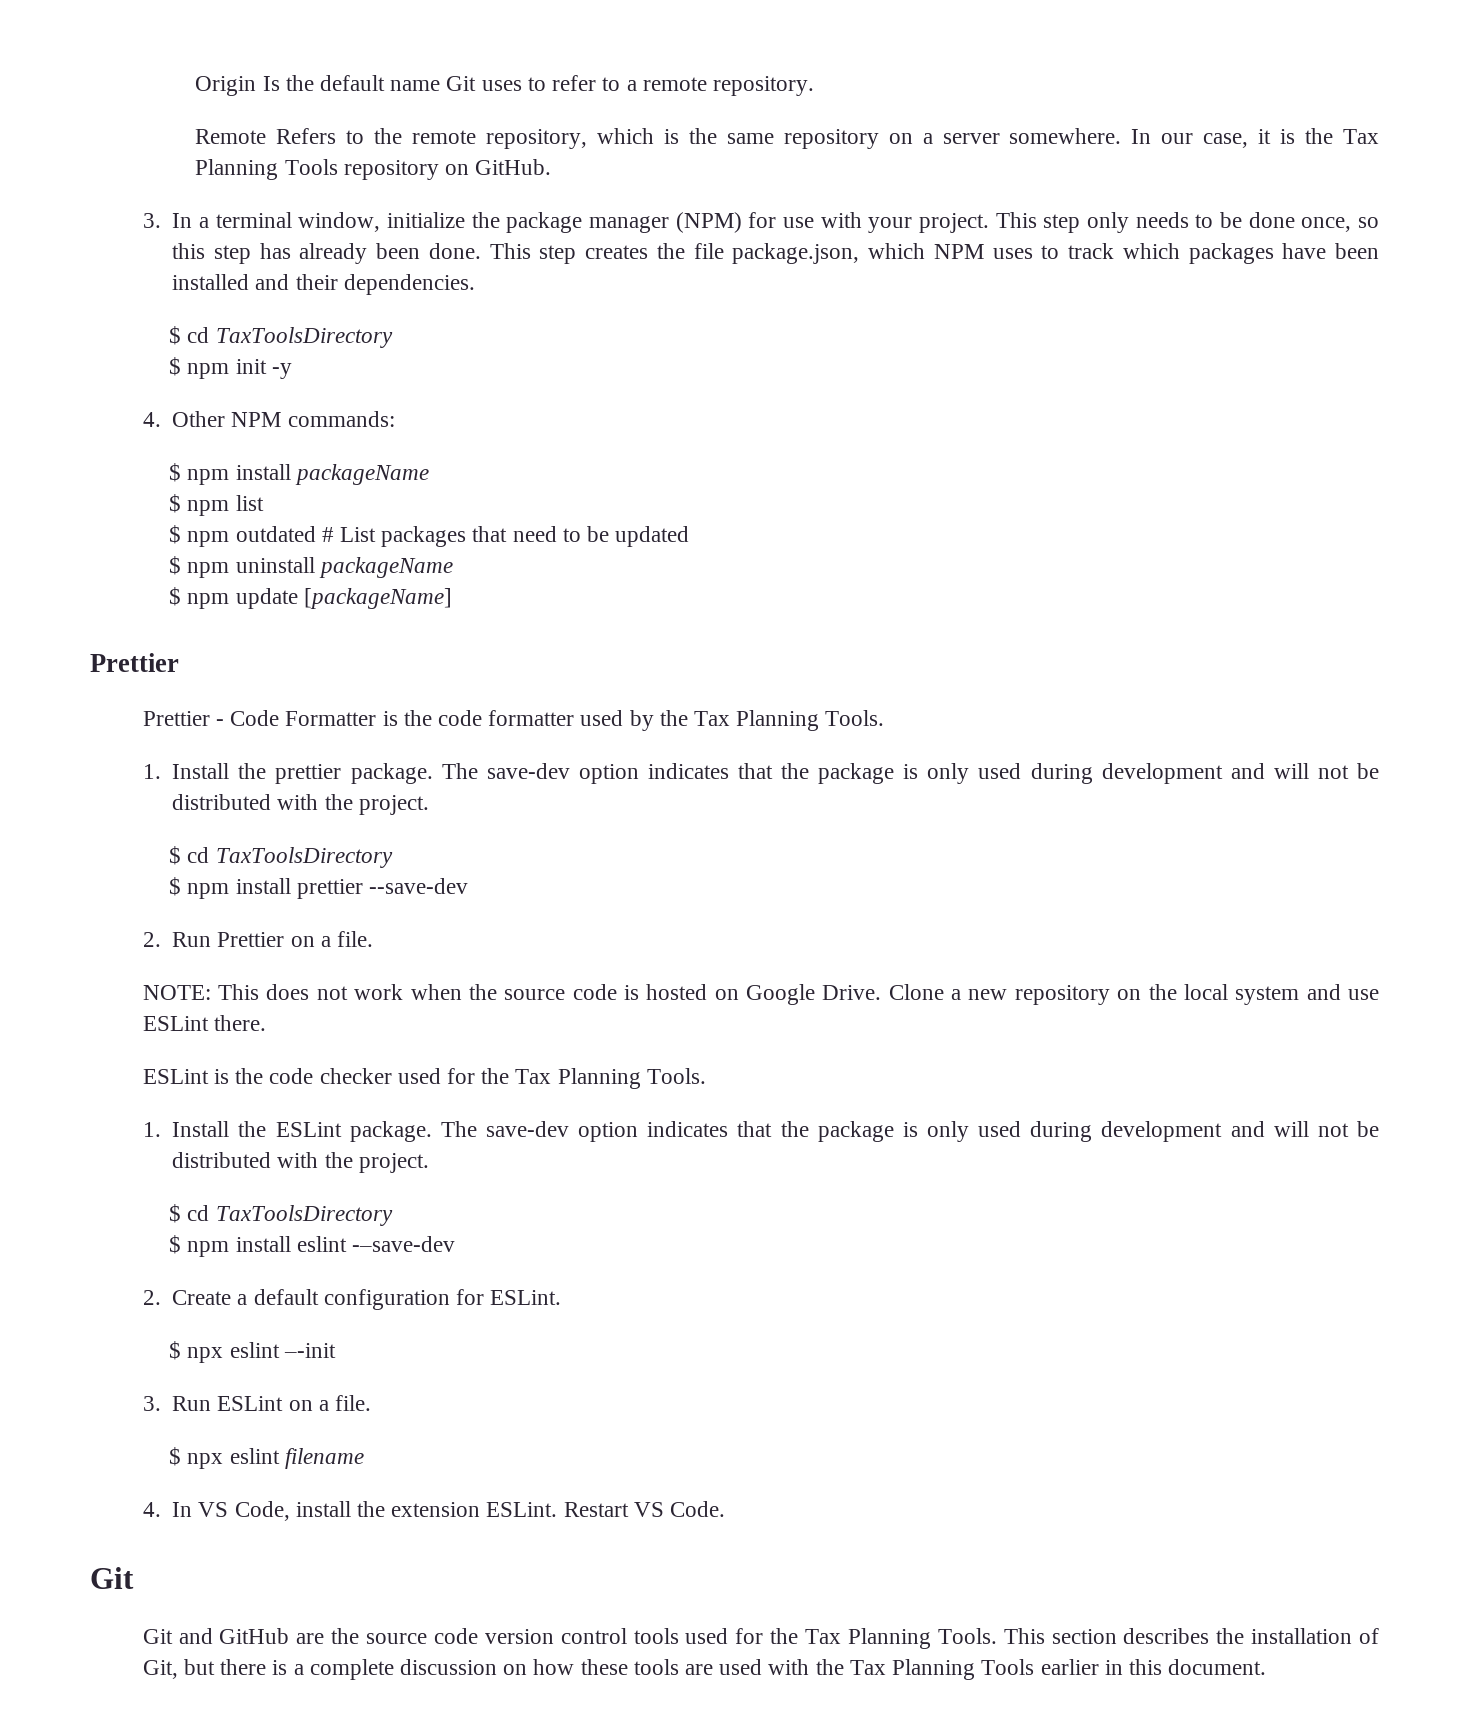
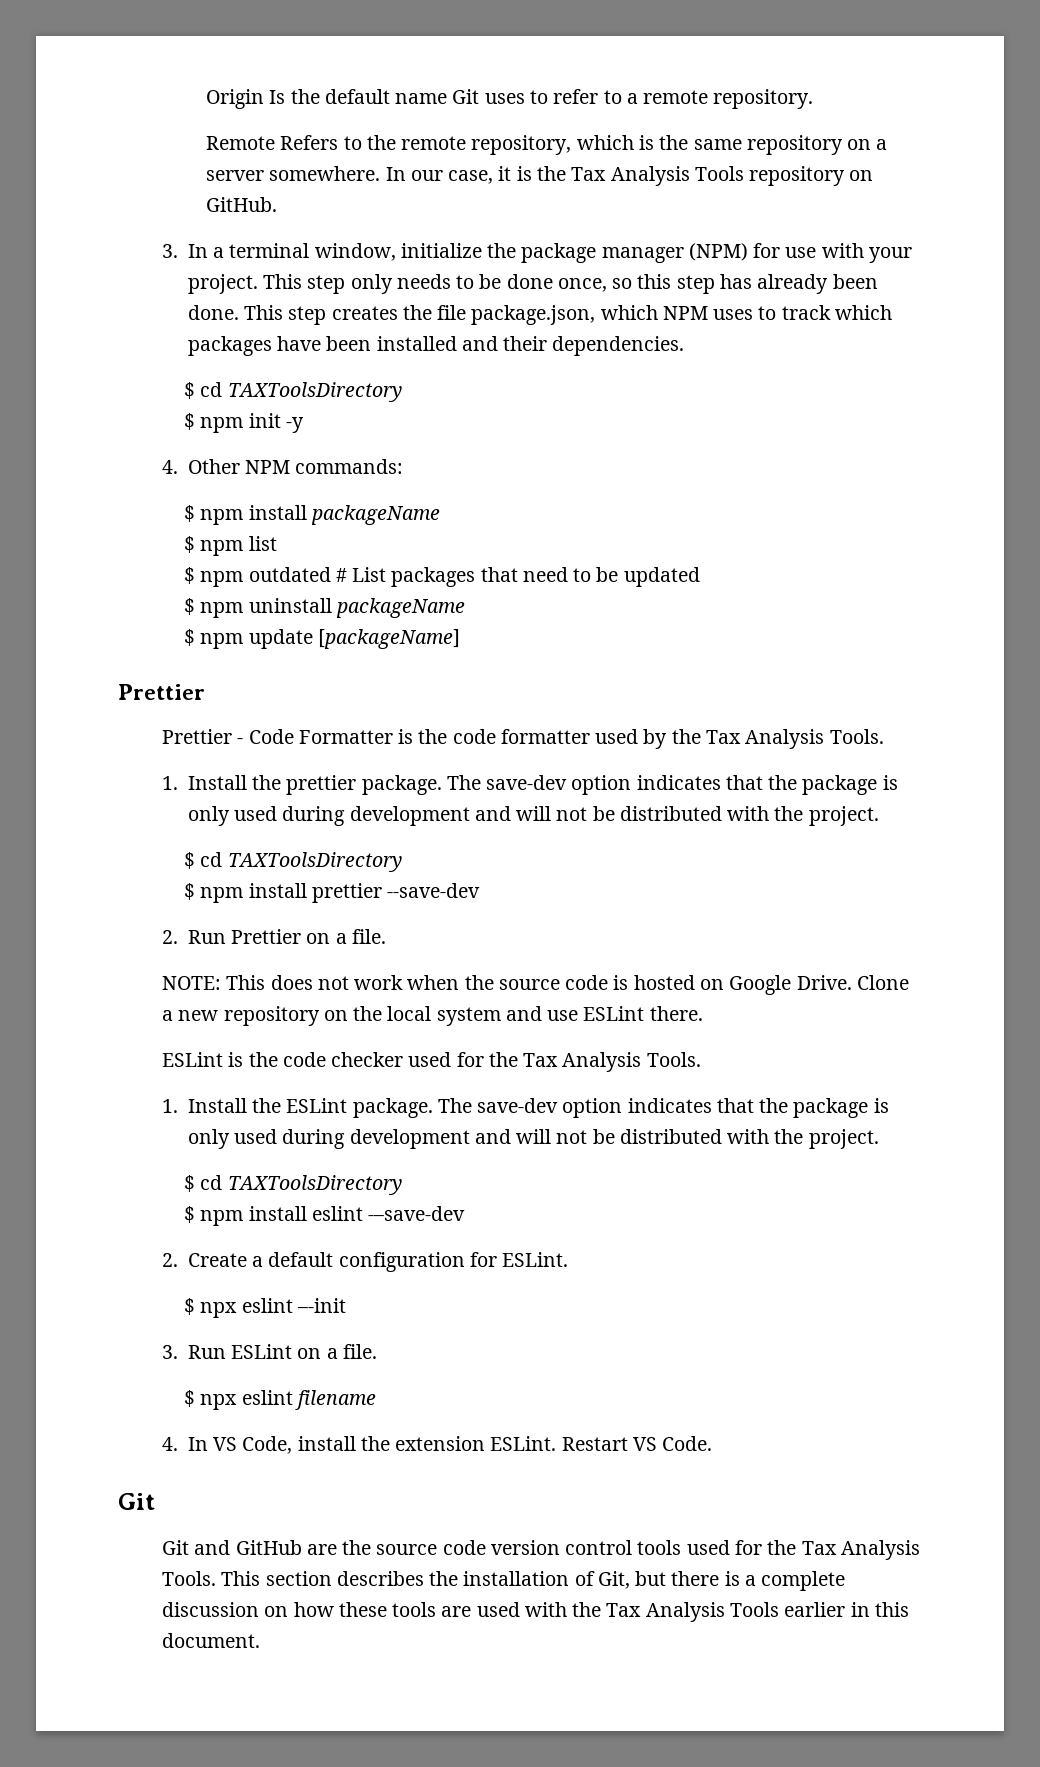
[195,159,279,180] Planning -> [610,166,690,186] Analysis
[215,327,393,348] TaxToolsDirectory -> [227,382,402,402] TAXToolsDirectory
[736,710,820,731] Planning -> [745,729,825,749] Analysis
[215,847,393,868] TaxToolsDirectory -> [227,852,402,872] TAXToolsDirectory
[557,1068,641,1089] Planning -> [562,1052,642,1072] Analysis
[215,1205,393,1226] TaxToolsDirectory -> [227,1175,402,1195] TAXToolsDirectory
[847,1628,931,1649] Planning -> [840,1540,920,1560] Analysis
[892,1659,976,1680] Planning -> [645,1602,725,1622] Analysis

